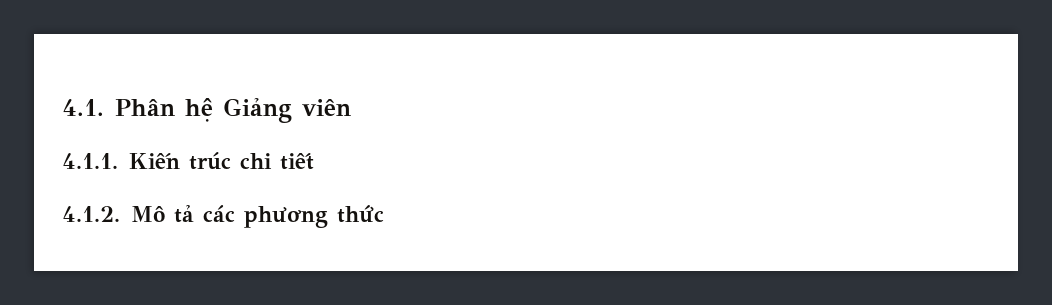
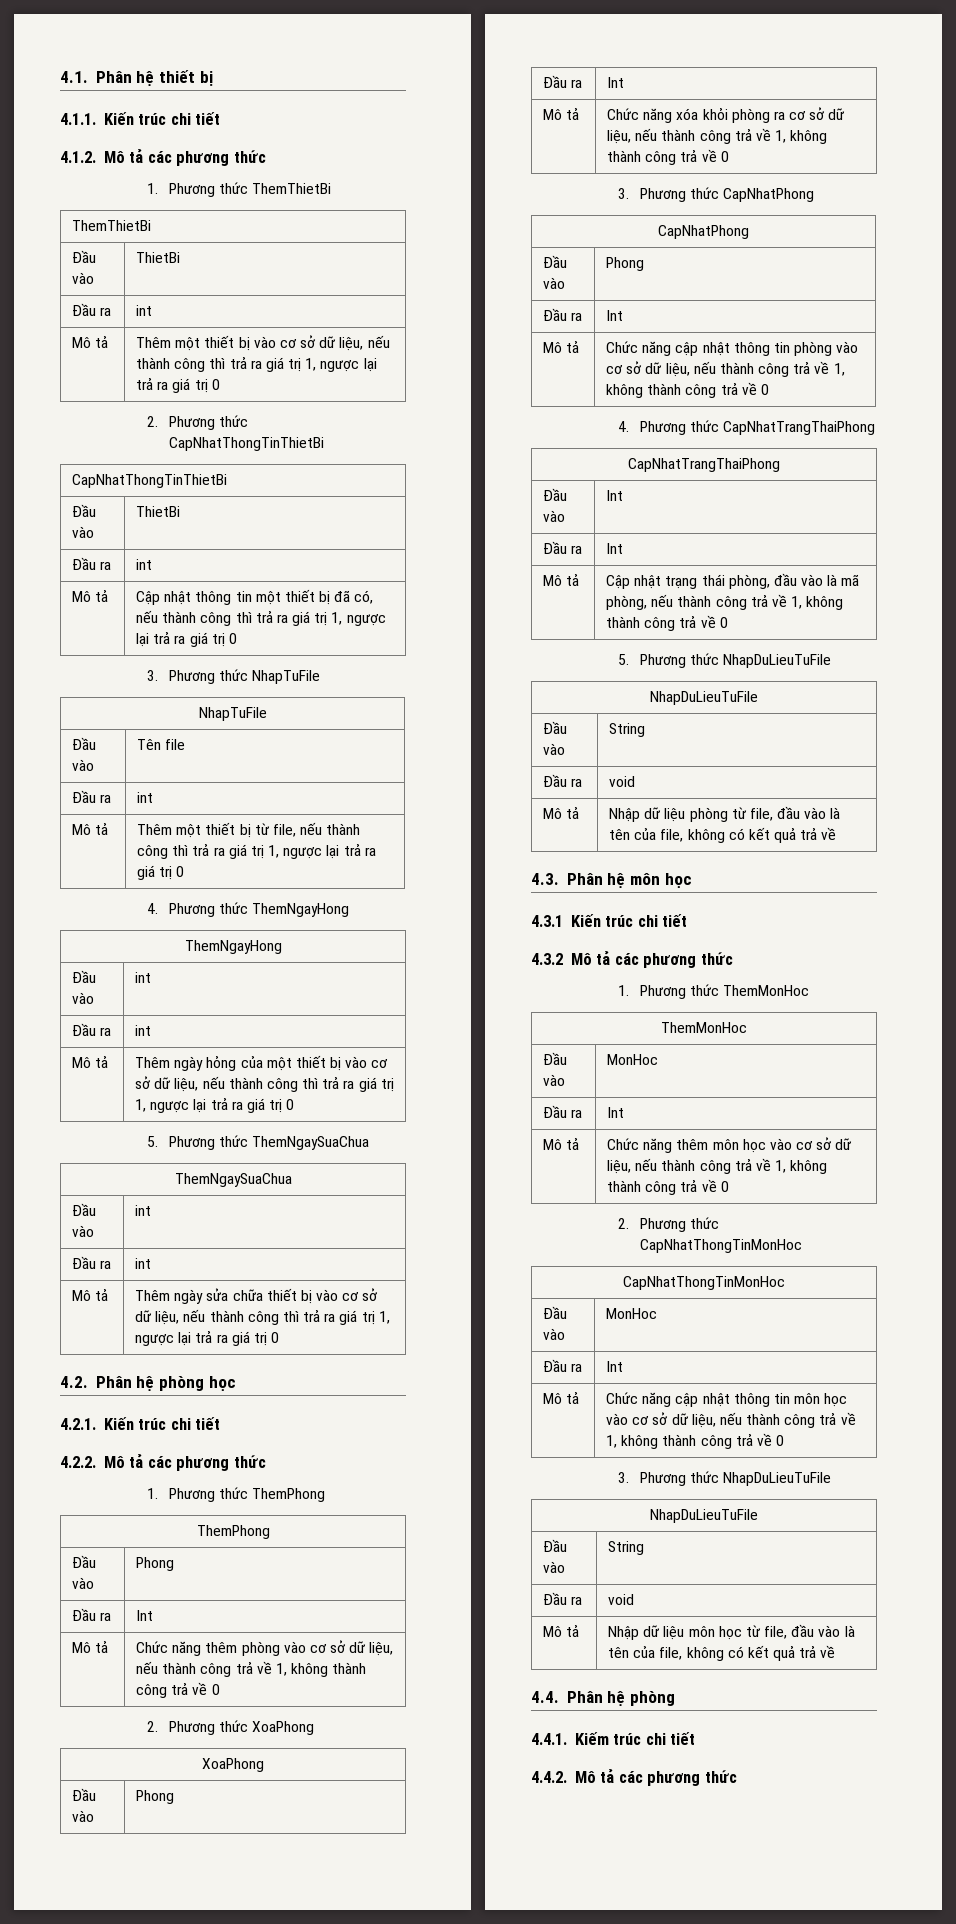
[222,98,351,123] Giảng viên -> [158,70,213,86] thiết bị
(384, 214) none -> [146,182,332,197] [71,220,151,231] [71,250,96,263] [71,272,94,284] [135,252,180,263] [71,303,112,316] [135,305,152,316] [71,336,109,348] [135,335,390,351] [135,357,377,372] [135,378,220,393] [146,415,248,430] [168,437,324,451] [71,474,227,488] [71,504,96,517] [71,526,94,538] [135,506,180,517] [71,557,112,570] [135,559,152,570] [71,590,109,602] [135,589,374,605] [135,610,386,626] [135,632,237,647] [146,669,321,684] [198,707,267,721] [71,737,96,750] [71,759,94,771] [136,739,186,750] [71,790,112,803] [136,792,153,803] [71,823,109,835] [136,822,361,838] [136,844,376,859] [136,865,185,880] [146,902,350,917] [184,940,282,954] [71,970,96,983] [71,992,94,1004] [134,972,151,983] [71,1023,112,1036] [134,1025,151,1036] [71,1056,109,1068] [134,1055,389,1071] [134,1076,394,1092] [134,1098,295,1113] [146,1135,370,1150] [174,1173,292,1187] [71,1203,96,1216] [71,1225,94,1237] [134,1205,151,1216] [71,1256,112,1269] [134,1258,151,1269] [71,1289,109,1301] [134,1288,379,1304] [134,1309,390,1325] [134,1331,280,1346] [60,1376,236,1391] [60,1417,221,1430] [60,1454,266,1471] [146,1487,326,1502] [196,1525,270,1539] [71,1555,96,1568] [71,1577,94,1589] [135,1557,174,1571] [71,1608,112,1621] [135,1610,153,1621] [71,1641,109,1653] [135,1640,394,1656] [135,1661,367,1677] [135,1682,220,1698] [146,1720,315,1735] [202,1758,264,1772] [71,1788,96,1801] [71,1810,94,1822] [135,1790,174,1804] [542,75,583,88] [606,77,624,88] [542,108,580,120] [606,107,846,123] [606,128,828,144] [606,149,729,165] [617,187,815,202] [658,225,749,239] [542,255,567,268] [542,277,565,289] [605,257,644,271] [542,308,583,321] [605,310,623,321] [542,341,580,353] [605,341,859,356] [605,361,845,377] [605,382,769,398] [617,420,876,435] [628,458,780,472] [542,488,567,501] [542,510,565,522] [605,490,623,501] [542,541,583,554] [605,543,623,554] [542,574,580,586] [605,573,860,589] [605,594,844,610] [605,615,728,631] [617,653,832,668] [650,691,758,705] [542,721,567,734] [542,743,565,755] [608,723,645,737] [542,774,583,787] [608,776,635,787] [542,807,580,819] [608,806,841,822] [608,827,837,843] [531,873,692,888] [531,914,688,927] [531,951,733,968] [617,984,810,999] [661,1022,747,1033] [542,1052,567,1065] [542,1074,565,1086] [606,1054,658,1065] [542,1105,583,1118] [606,1107,624,1118] [542,1138,580,1150] [606,1137,853,1153] [606,1158,828,1174] [606,1179,729,1195] [617,1217,719,1232] [639,1239,802,1253] [623,1276,785,1290] [542,1306,567,1319] [542,1328,565,1340] [605,1308,657,1319] [542,1359,583,1372] [605,1361,623,1372] [542,1392,580,1404] [605,1392,848,1407] [605,1412,856,1428] [605,1433,785,1449] [617,1471,832,1486] [650,1509,758,1523] [542,1539,567,1552] [542,1561,565,1573] [607,1541,644,1555] [542,1592,583,1605] [607,1594,634,1605] [542,1625,580,1637] [607,1624,855,1640] [607,1645,836,1661] [531,1691,675,1706] [531,1732,696,1745] [531,1769,737,1786] // 1. Phương thức ThemThietBi // ThemThietBi // Đầu vào | ThietBi // Đầu ra | int // Mô tả | Thêm một thiết bị vào cơ sở dữ liệu, nếu thành công thì trả ra giá trị 1, ngược lại trả ra giá trị 0 // 2. Phương thức CapNhatThongTinThietBi // CapNhatThongTinThietBi // Đầu vào | ThietBi // Đầu ra | int // Mô tả | Cập nhật thông tin một thiết bị đã có, nếu thành công thì trả ra giá trị 1, ngược lại trả ra giá trị 0 // 3. Phương thức NhapTuFile // NhapTuFile // Đầu vào | Tên file // Đầu ra | int // Mô tả | Thêm một thiết bị từ file, nếu thành công thì trả ra giá trị 1, ngược lại trả ra giá trị 0 // 4. Phương thức ThemNgayHong // ThemNgayHong // Đầu vào | int // Đầu ra | int // Mô tả | Thêm ngày hỏng của một thiết bị vào cơ sở dữ liệu, nếu thành công thì trả ra giá trị 1, ngược lại trả ra giá trị 0 // 5. Phương thức ThemNgaySuaChua // ThemNgaySuaChua // Đầu vào | int // Đầu ra | int // Mô tả | Thêm ngày sửa chữa thiết bị vào cơ sở dữ liệu, nếu thành công thì trả ra giá trị 1, ngược lại trả ra giá trị 0 // 4.2. Phân hệ phòng học // 4.2.1. Kiến trúc chi tiết // 4.2.2. Mô tả các phương thức // 1. Phương thức ThemPhong // ThemPhong // Đầu vào | Phong // Đầu ra | Int // Mô tả | Chức năng thêm phòng vào cơ sở dữ liệu, nếu thành công trả về 1, không thành công trả về 0 // 2. Phương thức XoaPhong // XoaPhong // Đầu vào | Phong // Đầu ra | Int // Mô tả | Chức năng xóa khỏi phòng ra cơ sở dữ liệu, nếu thành công trả về 1, không thành công trả về 0 // 3. Phương thức CapNhatPhong // CapNhatPhong // Đầu vào | Phong // Đầu ra | Int // Mô tả | Chức năng cập nhật thông tin phòng vào cơ sở dữ liệu, nếu thành công trả về 1, không thành công trả về 0 // 4. Phương thức CapNhatTrangThaiPhong // CapNhatTrangThaiPhong // Đầu vào | Int // Đầu ra | Int // Mô tả | Cập nhật trạng thái phòng, đầu vào là mã phòng, nếu thành công trả về 1, không thành công trả về 0 // 5. Phương thức NhapDuLieuTuFile // NhapDuLieuTuFile // Đầu vào | String // Đầu ra | void // Mô tả | Nhập dữ liệu phòng từ file, đầu vào là tên của file, không có kết quả trả về // 4.3. Phân hệ môn học // 4.3.1 Kiến trúc chi tiết // 4.3.2 Mô tả các phương thức // 1. Phương thức ThemMonHoc // ThemMonHoc // Đầu vào | MonHoc // Đầu ra | Int // Mô tả | Chức năng thêm môn học vào cơ sở dữ liệu, nếu thành công trả về 1, không thành công trả về 0 // 2. Phương thức CapNhatThongTinMonHoc // CapNhatThongTinMonHoc // Đầu vào | MonHoc // Đầu ra | Int // Mô tả | Chức năng cập nhật thông tin môn học vào cơ sở dữ liệu, nếu thành công trả về 1, không thành công trả về 0 // 3. Phương thức NhapDuLieuTuFile // NhapDuLieuTuFile // Đầu vào | String // Đầu ra | void // Mô tả | Nhập dữ liệu môn học từ file, đầu vào là tên của file, không có kết quả trả về // 4.4. Phân hệ phòng // 4.4.1. Kiếm trúc chi tiết // 4.4.2. Mô tả các phương thức

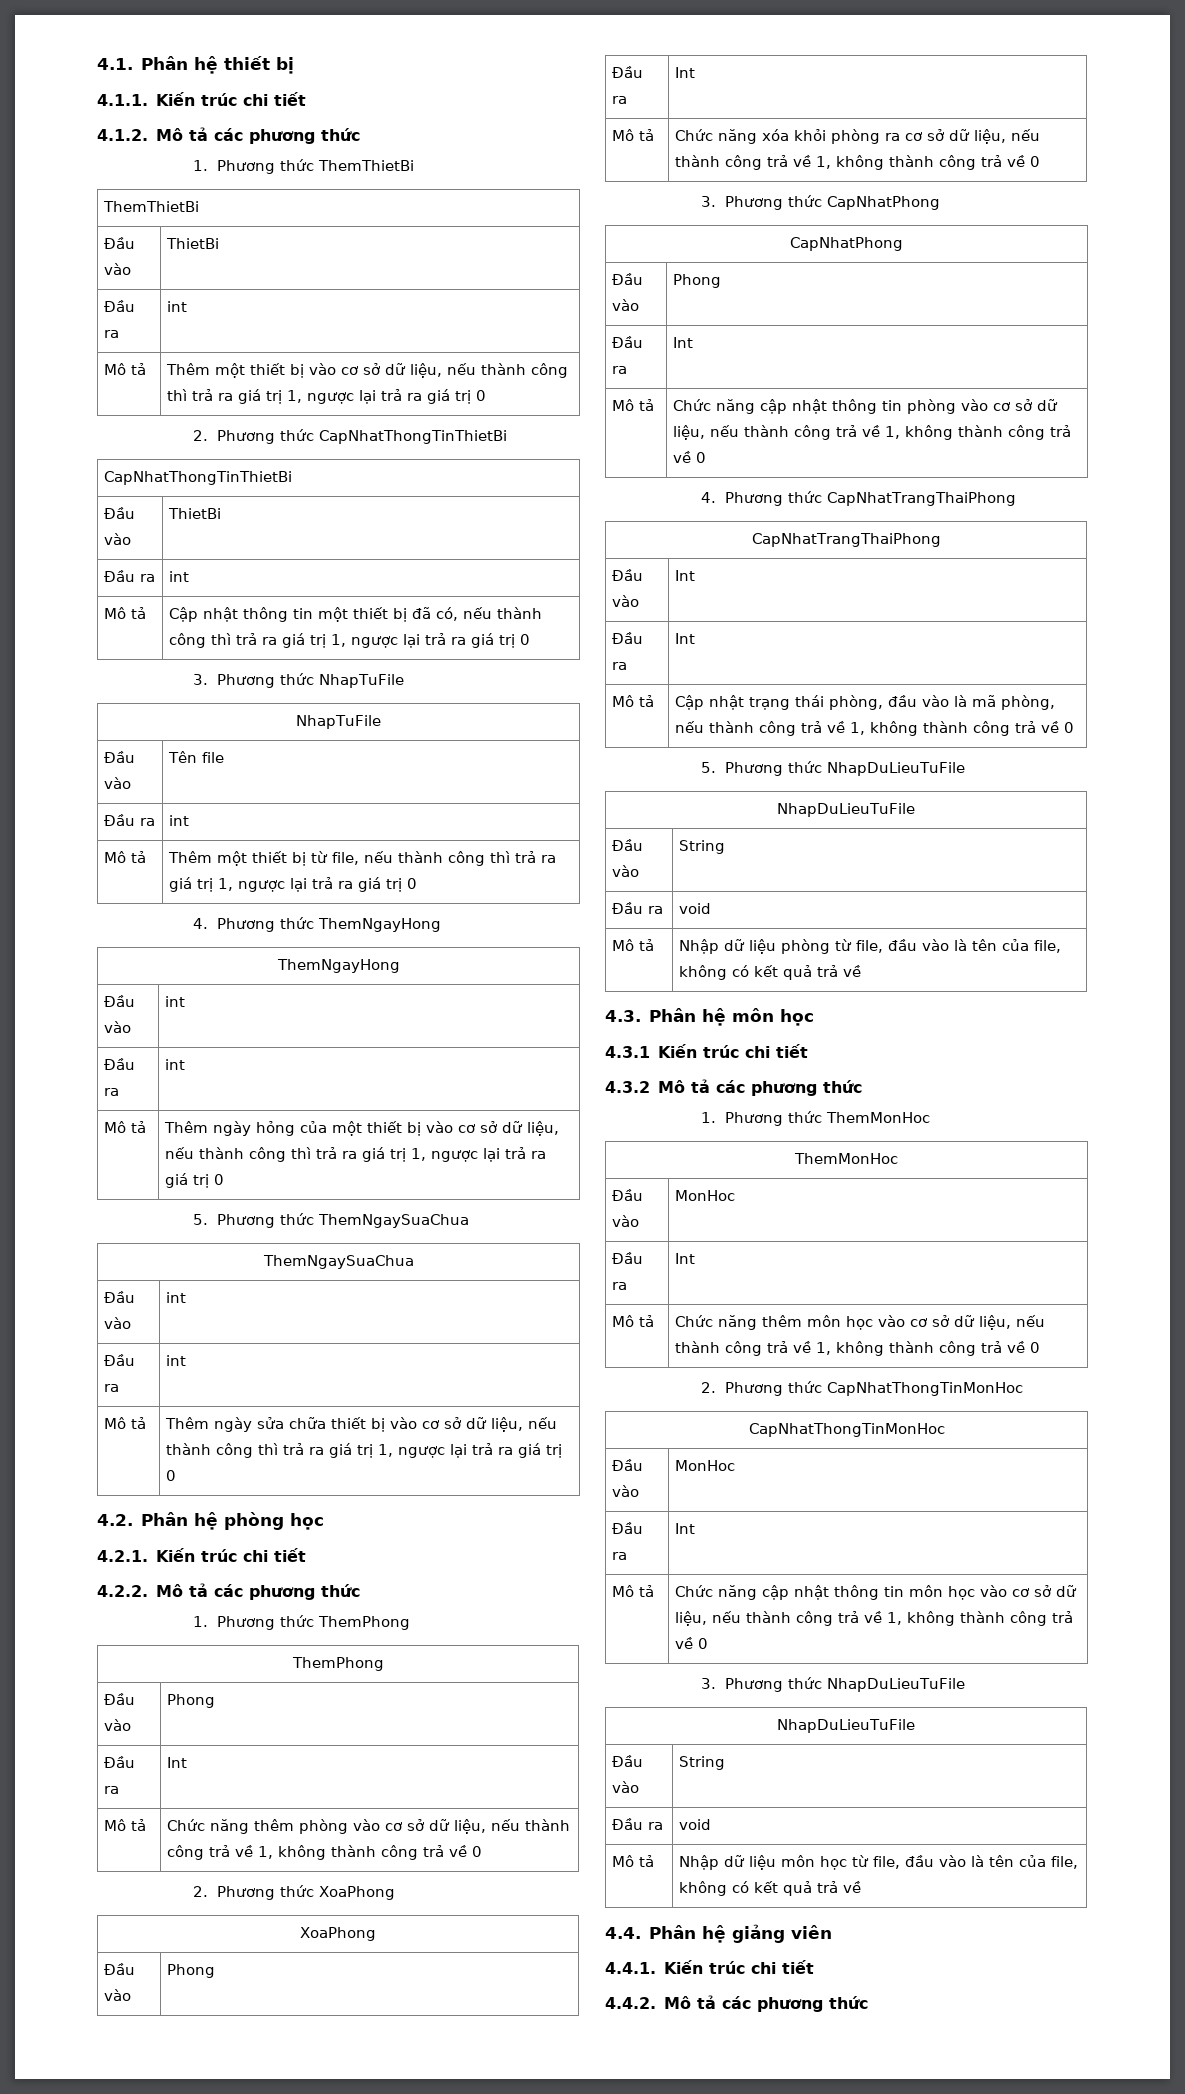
[629,1691,675,1706] phòng -> [731,1924,832,1943] giảng viên
[574,1732,609,1745] Kiếm -> [663,1960,703,1974] Kiến

